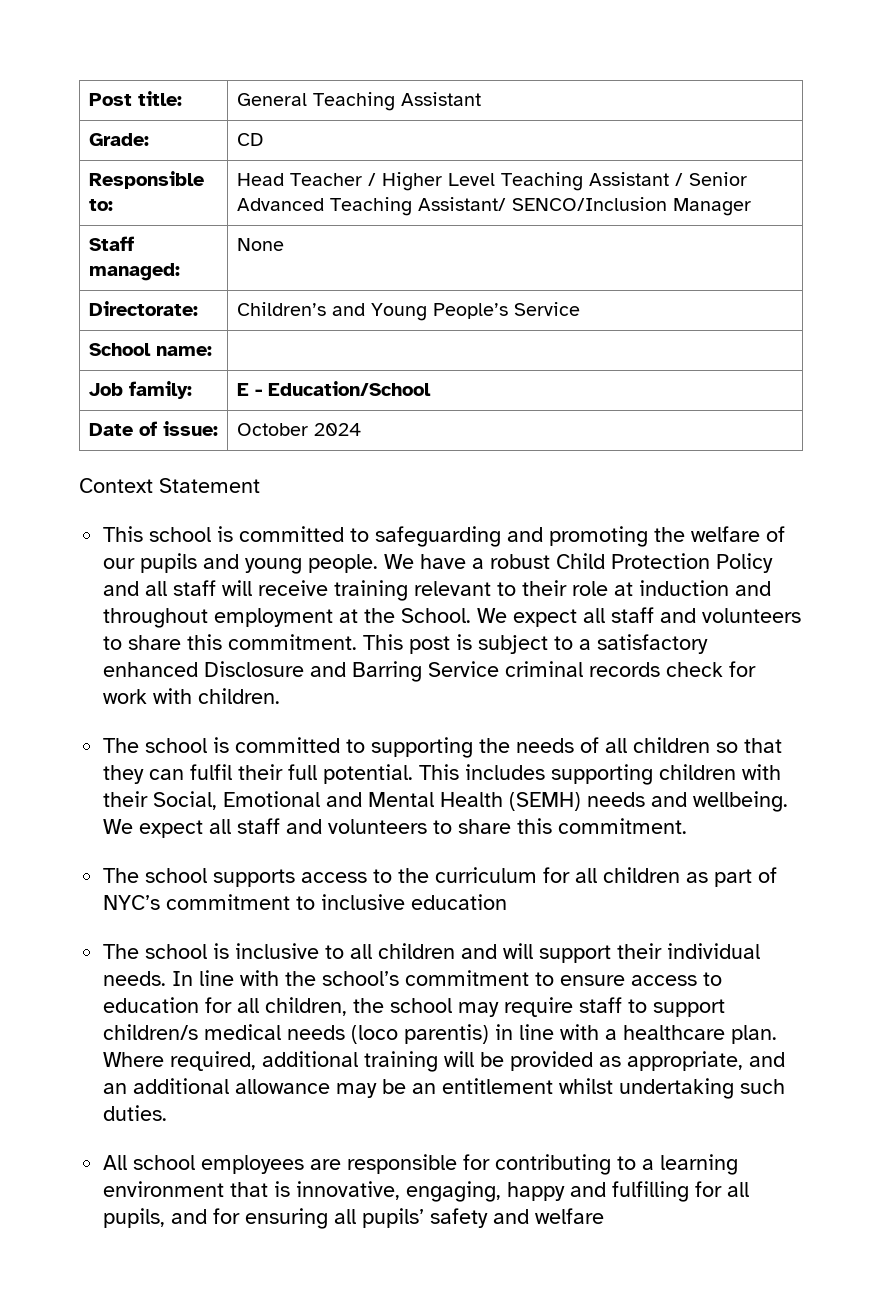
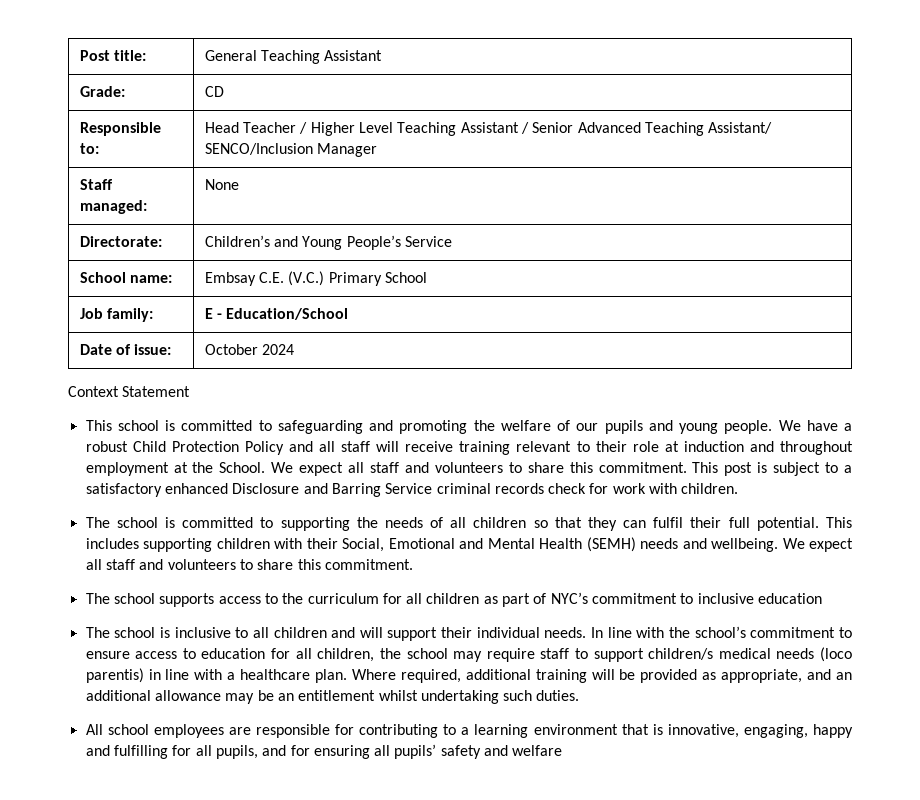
(212, 351) none -> [204,271,427,286] Embsay C.E. (V.C.) Primary School

